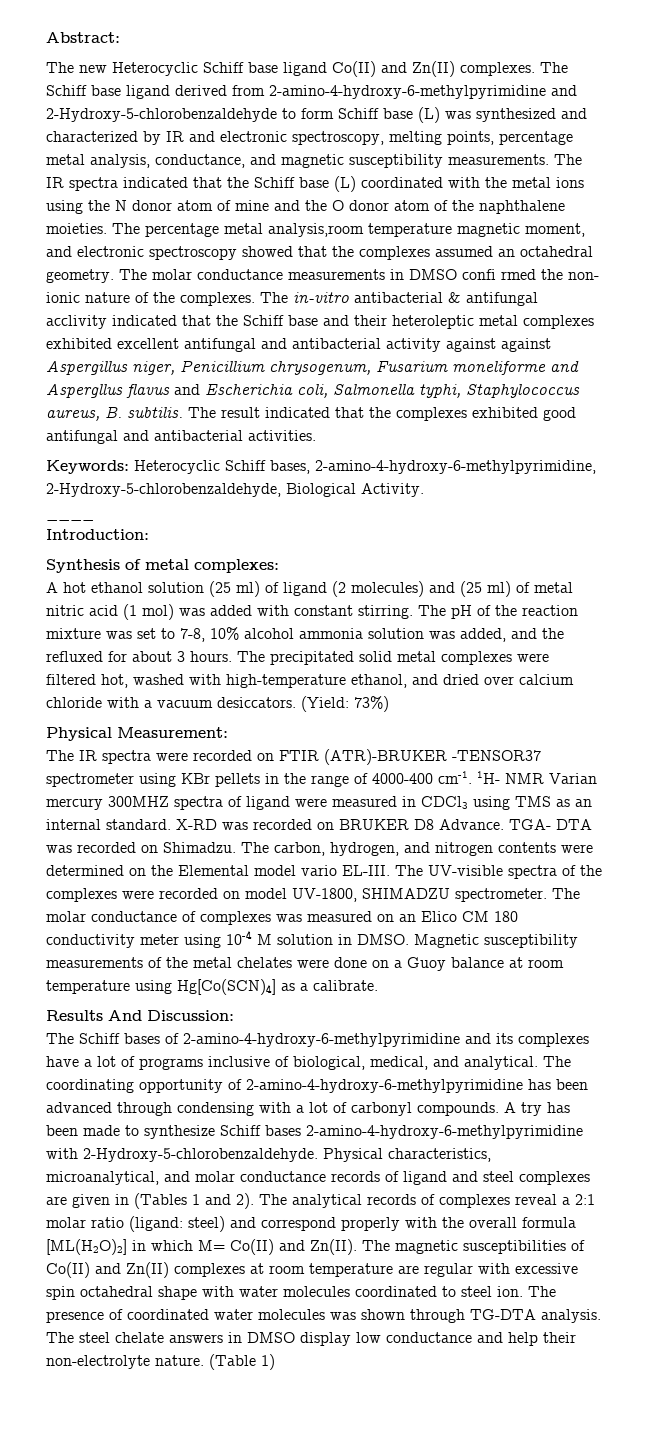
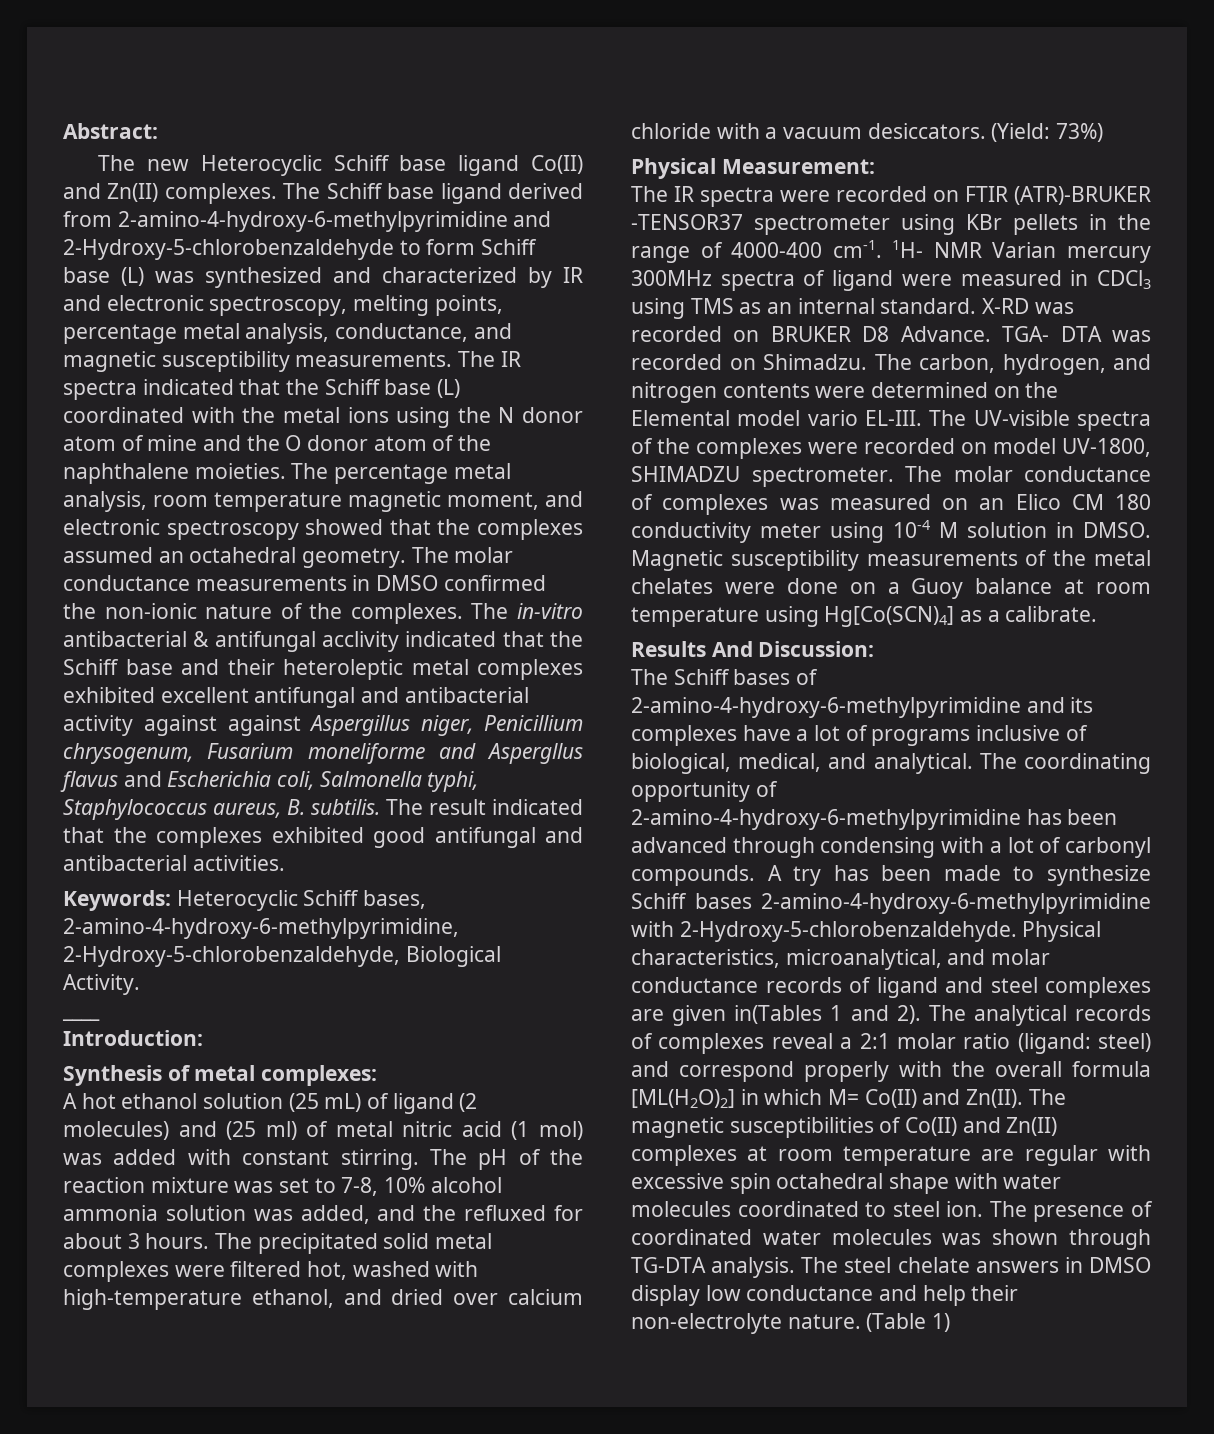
[268,223,364,237] analysis,room -> [63,491,208,512] analysis, room
[462,269,599,280] [46,292,80,303] confi rmed the non- ionic -> [443,575,546,591] [63,603,197,619] confirmed the non-ionic
[236,581,260,597] ml) -> [324,1093,362,1112] mL)
[108,796,169,807] 300MHZ -> [631,270,712,286] 300MHz
[115,1193,187,1209] in (Tables -> [734,1005,823,1024] in(Tables

